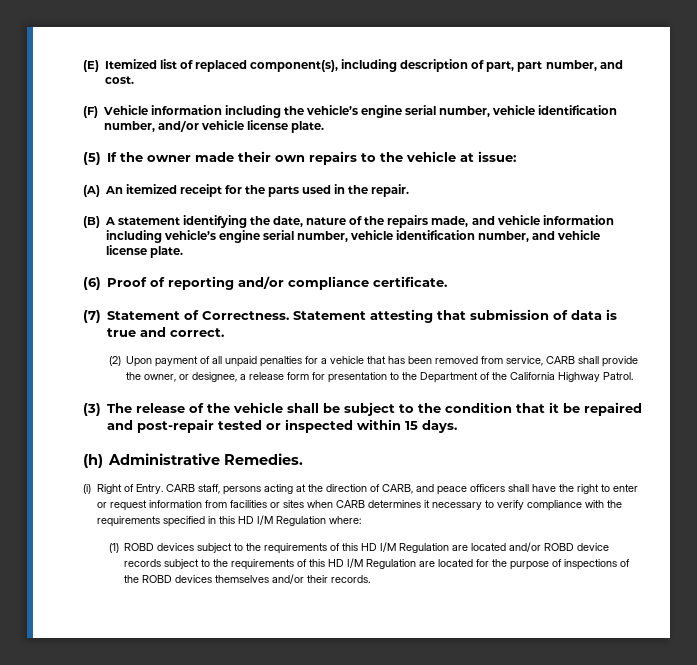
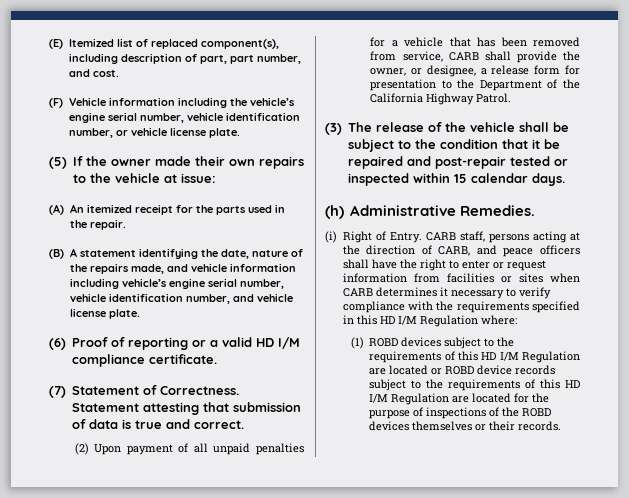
[157,121,199,132] and/or -> [115,130,128,136] or
[237,276,284,289] and/or -> [191,337,300,349] or a valid HD I/M
(418, 425) none -> [470,173,528,183] calendar
[509,542,542,552] and/or -> [431,368,443,375] or
[272,574,305,584] and/or -> [475,424,487,431] or

